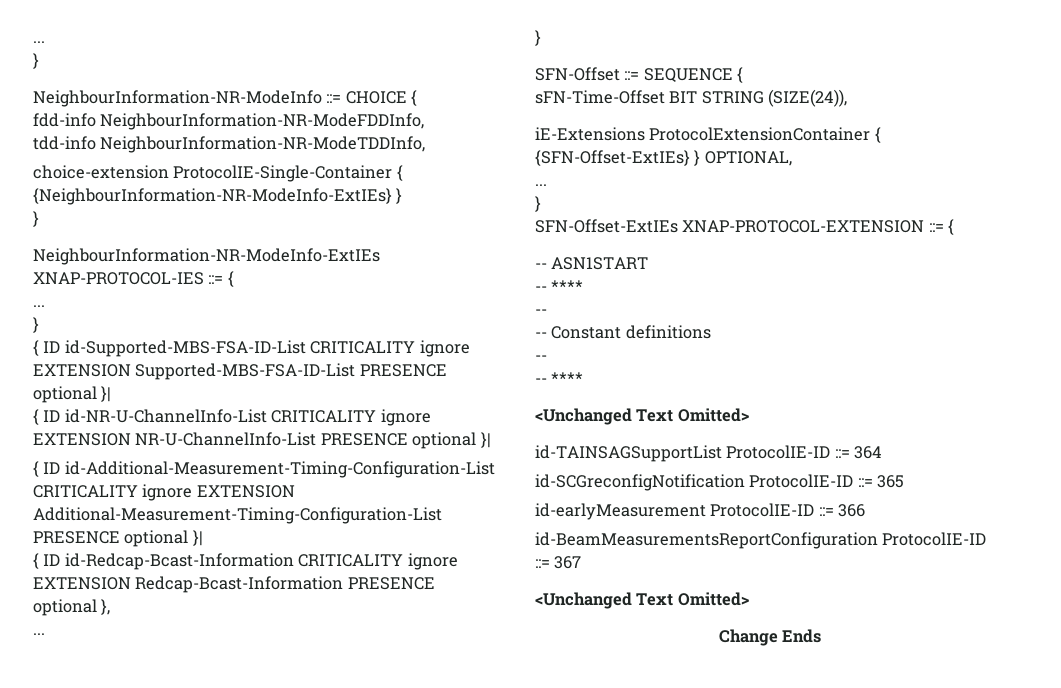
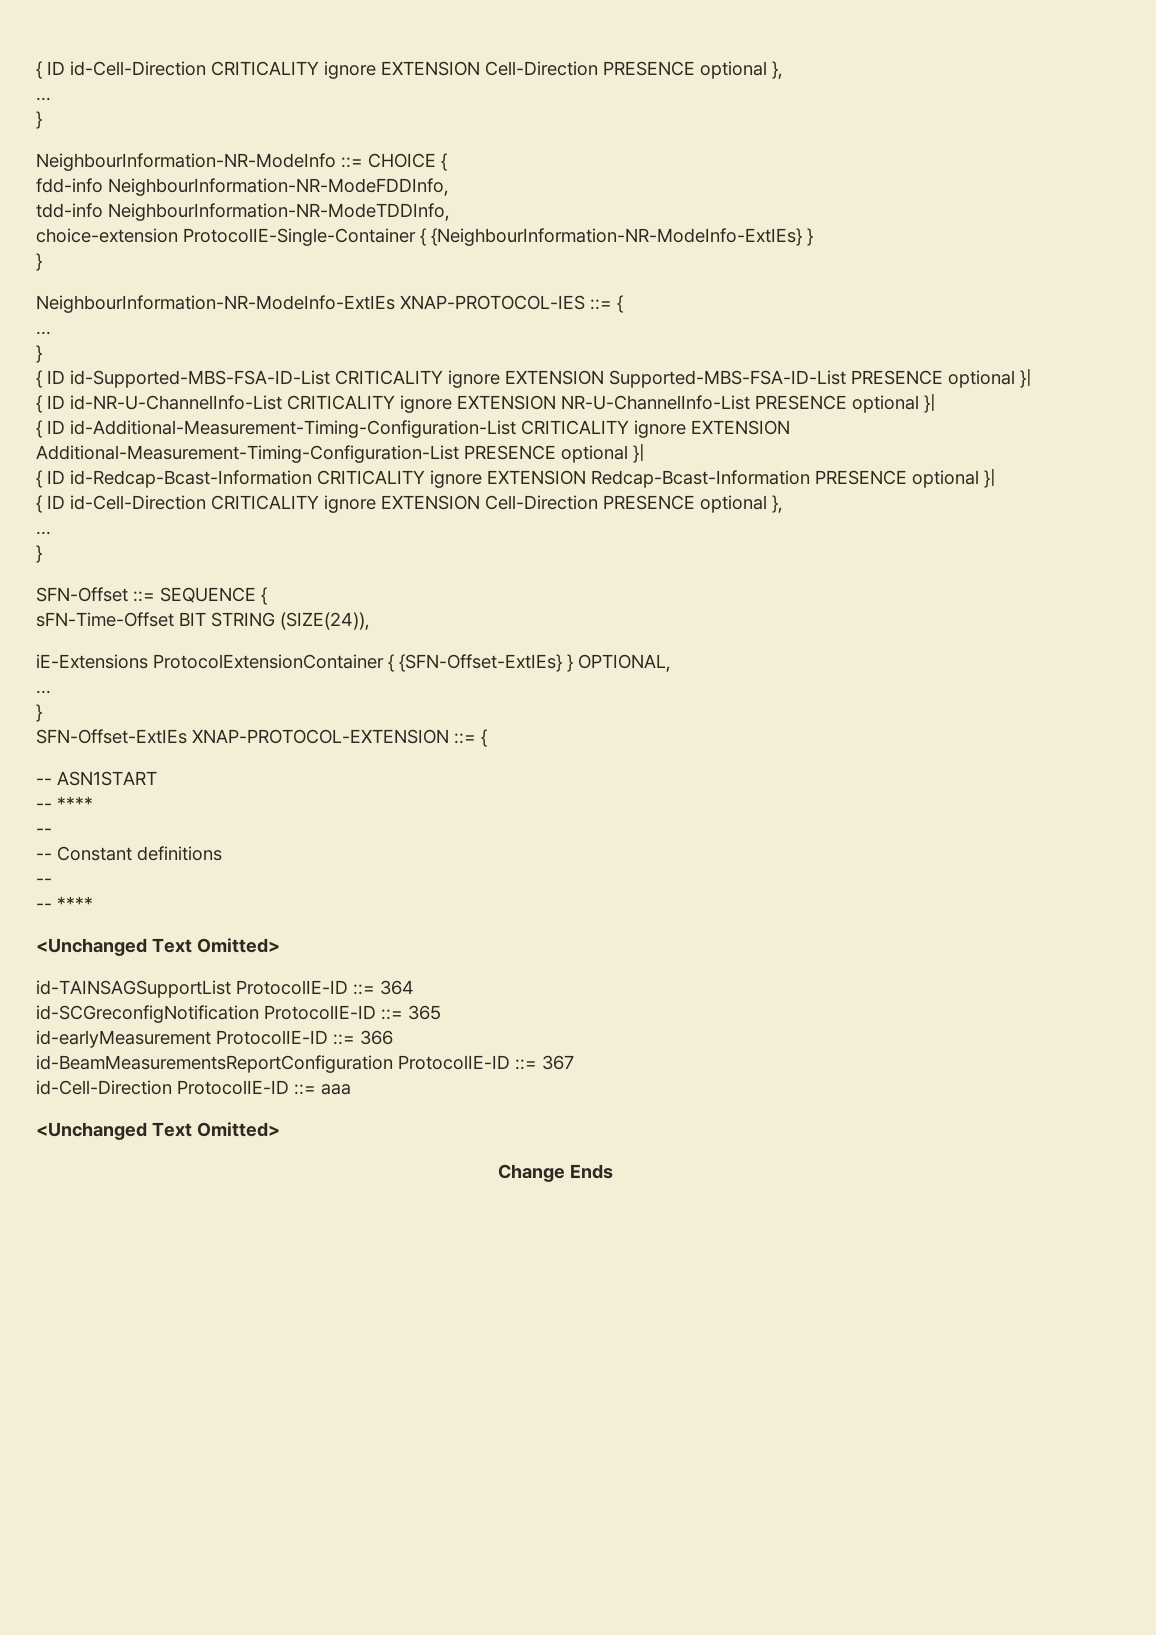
(33, 42) none -> [36,61,783,79] { ID id-Cell-Direction CRITICALITY ignore EXTENSION Cell-Direction PRESENCE optional }, //
(97, 607) none -> [984,469,996,488] [36,495,767,513] }| // { ID id-Cell-Direction CRITICALITY ignore EXTENSION Cell-Direction PRESENCE optional
(582, 562) none -> [36,1080,351,1095] // id-Cell-Direction ProtocolIE-ID ::= aaa

